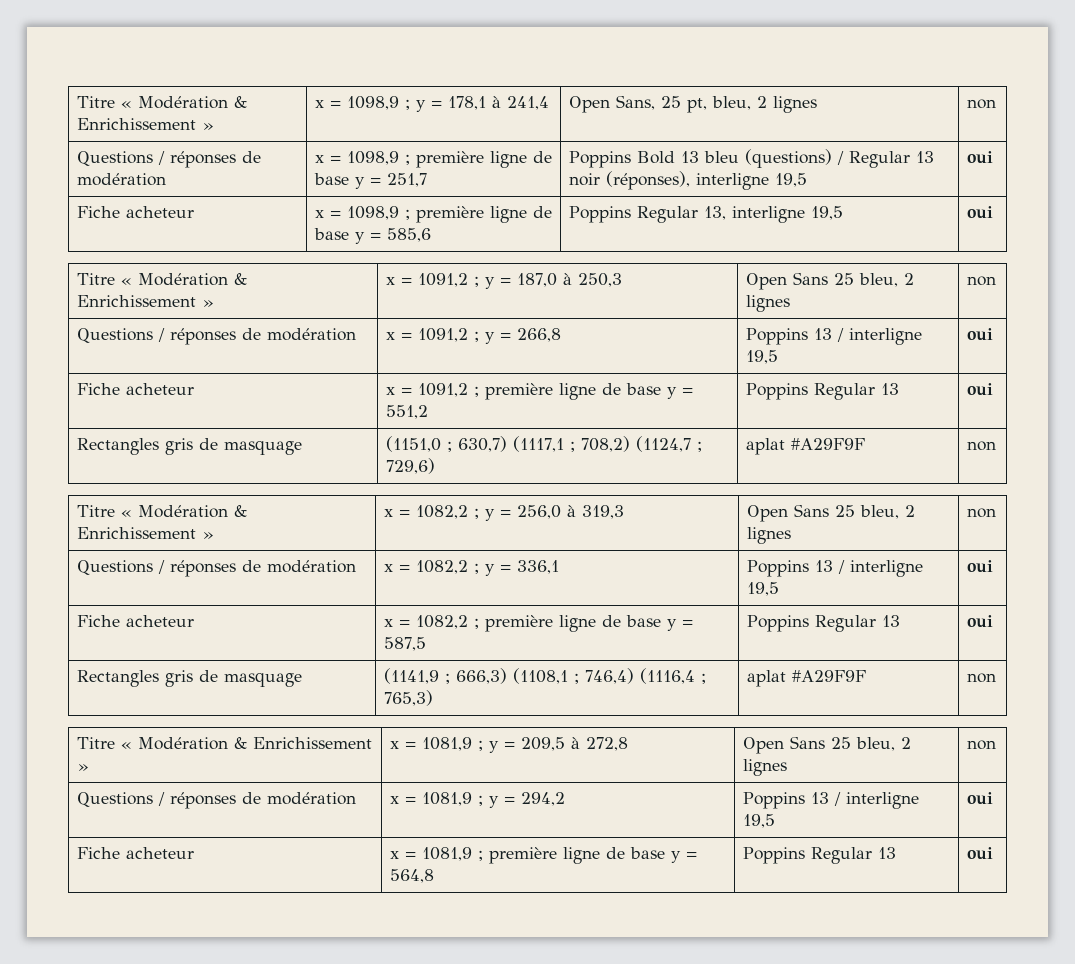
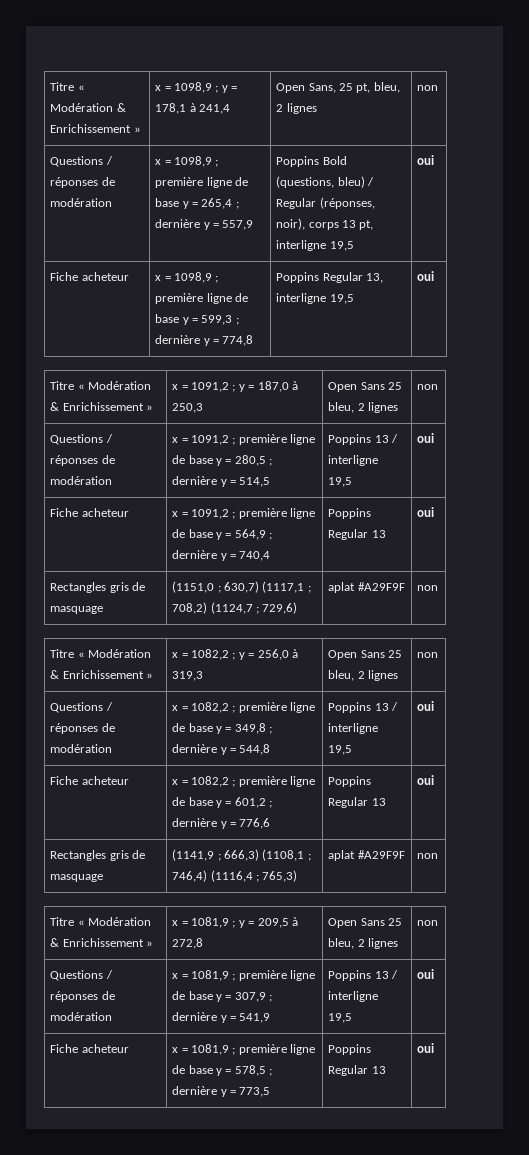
[386,173,427,187] [568,149,934,168] [568,171,690,190] 251,7 | Poppins Bold 13 bleu (questions) / Regular 13 noir (réponses), -> [201,198,239,209] [155,219,254,230] [276,156,347,167] [276,176,375,188] [276,197,375,209] [276,218,374,230] 265,4 ; dernière y = 557,9 | Poppins Bold (questions, bleu) / Regular (réponses, noir), corps 13 pt,
[386,228,431,242] 585,6 -> [201,315,239,325] [155,335,254,346] 599,3 ; dernière y = 774,8
[484,328,561,344] y = 266,8 -> [238,434,316,445] [172,455,273,466] [172,476,271,487] première ligne de base y = 280,5 ; dernière y = 514,5
[385,405,428,419] 551,2 -> [234,529,273,540] [172,550,271,561] 564,9 ; dernière y = 740,4
[484,560,559,576] y = 336,1 -> [238,702,316,713] [172,723,273,734] [172,744,271,755] première ligne de base y = 349,8 ; dernière y = 544,8
[383,637,426,651] 587,5 -> [234,797,273,808] [172,818,271,829] 601,2 ; dernière y = 776,6
[488,792,565,808] y = 294,2 -> [238,970,316,981] [172,991,273,1002] [172,1012,271,1023] première ligne de base y = 307,9 ; dernière y = 541,9
[389,869,434,883] 564,8 -> [234,1065,273,1076] [172,1086,271,1097] 578,5 ; dernière y = 773,5

